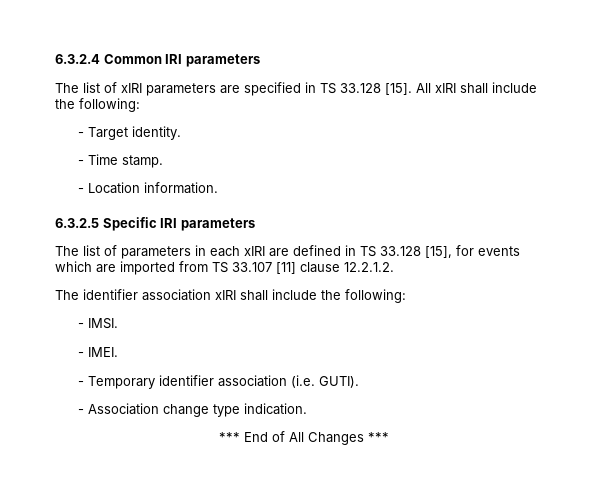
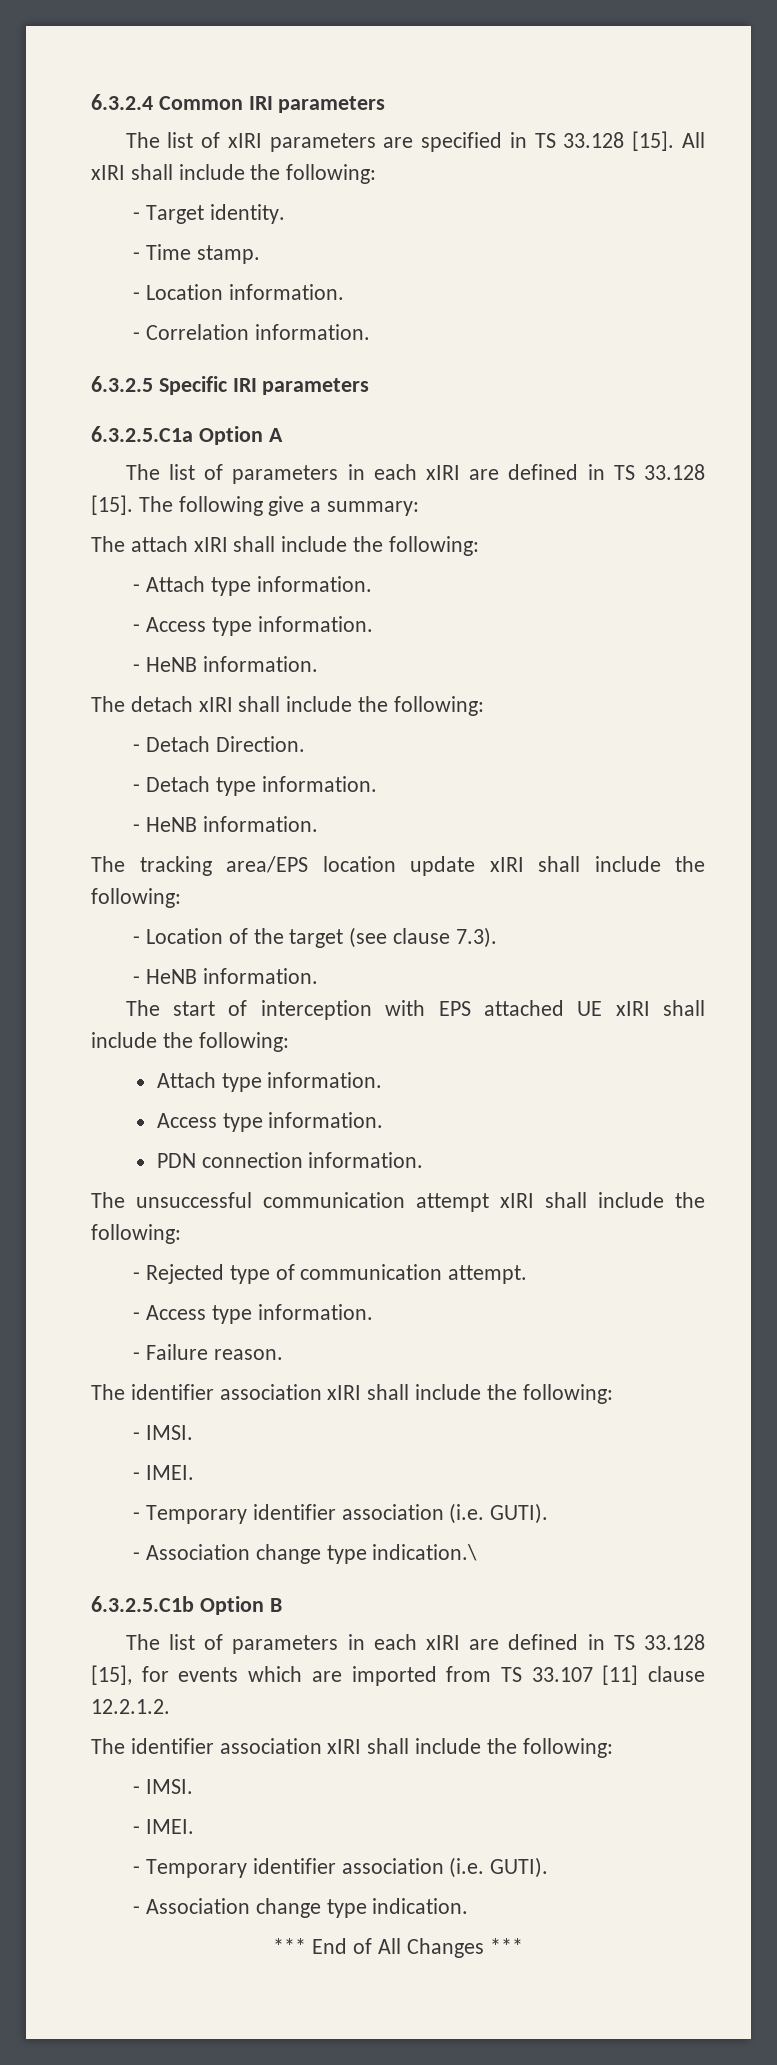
(219, 188) none -> [133,324,370,340] // - Correlation information.
(255, 224) none -> [91,426,283,445] [125,464,705,484] [91,495,420,516] [91,536,479,556] [133,576,372,596] [133,616,373,636] [133,656,318,672] [91,696,484,716] [133,736,305,752] [133,776,377,796] [133,816,318,832] [91,856,705,876] [91,888,181,908] [133,927,497,948] [133,968,318,984] [125,1000,705,1020] [91,1032,289,1052] [156,1072,383,1092] [156,1112,384,1132] [156,1152,424,1168] [91,1192,705,1212] [91,1224,181,1244] [133,1264,528,1284] [133,1304,373,1324] [133,1344,283,1360] [91,1384,613,1404] [133,1425,193,1440] [133,1465,194,1480] [133,1503,549,1524] [133,1544,478,1564] [91,1596,282,1615] // 6.3.2.5.C1a Option A // The list of parameters in each xIRI are defined in TS 33.128 [15]. The following give a summary: // The attach xIRI shall include the following: // - Attach type information. // - Access type information. // - HeNB information. // The detach xIRI shall include the following: // - Detach Direction. // - Detach type information. // - HeNB information. // The tracking area/EPS location update xIRI shall include the following: // - Location of the target (see clause 7.3). // - HeNB information. // The start of interception with EPS attached UE xIRI shall include the following: // Attach type information. // Access type information. // PDN connection information. // The unsuccessful communication attempt xIRI shall include the following: // - Rejected type of communication attempt. // - Access type information. // - Failure reason. // The identifier association xIRI shall include the following: // - IMSI. // - IMEI. // - Temporary identifier association (i.e. GUTI). // - Association change type indication.\ // 6.3.2.5.C1b Option B

